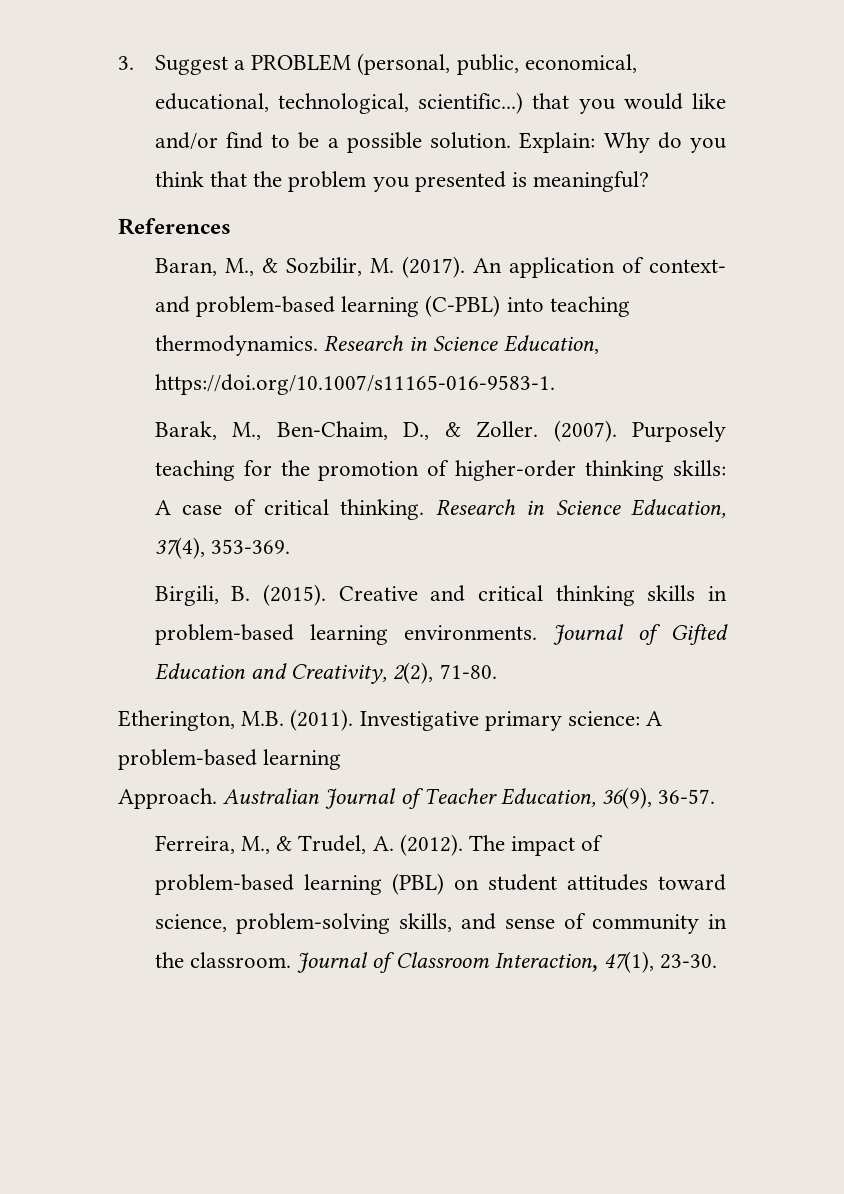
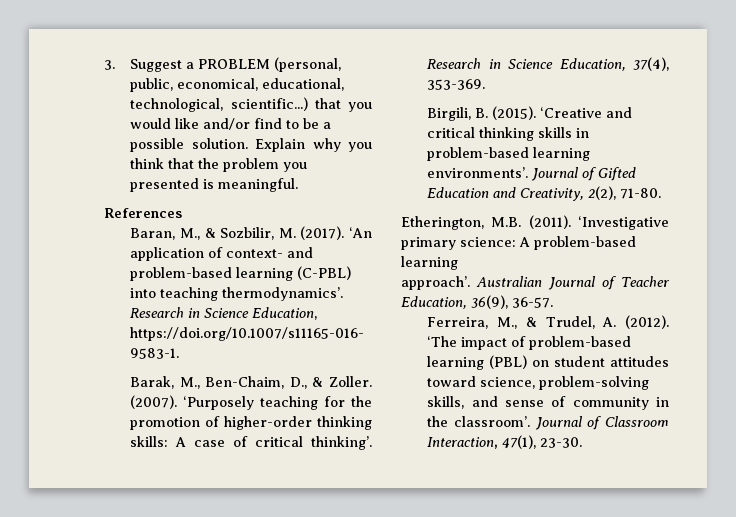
[519,132,682,153] Explain: Why do -> [255,138,341,152] Explain why
[533,171,650,192] meaningful? -> [218,178,299,192] meaningful.
[472,258,502,273] An -> [349,227,372,238] ‘An
[154,335,318,356] thermodynamics. -> [222,287,344,301] thermodynamics’.
[632,421,726,442] Purposely -> [183,396,255,410] ‘Purposely
[340,499,425,520] thinking. -> [311,436,372,450] thinking’.
[338,586,418,601] Creative -> [540,107,603,118] ‘Creative
[403,625,537,640] environments. -> [427,167,529,178] environments’.
[359,711,479,731] Investigative -> [578,216,669,230] ‘Investigative
[118,788,217,809] Approach. -> [401,276,470,290] approach’.
[468,835,505,851] The -> [427,336,458,347] ‘The
[189,952,291,968] classroom. -> [454,416,531,427] classroom’.

